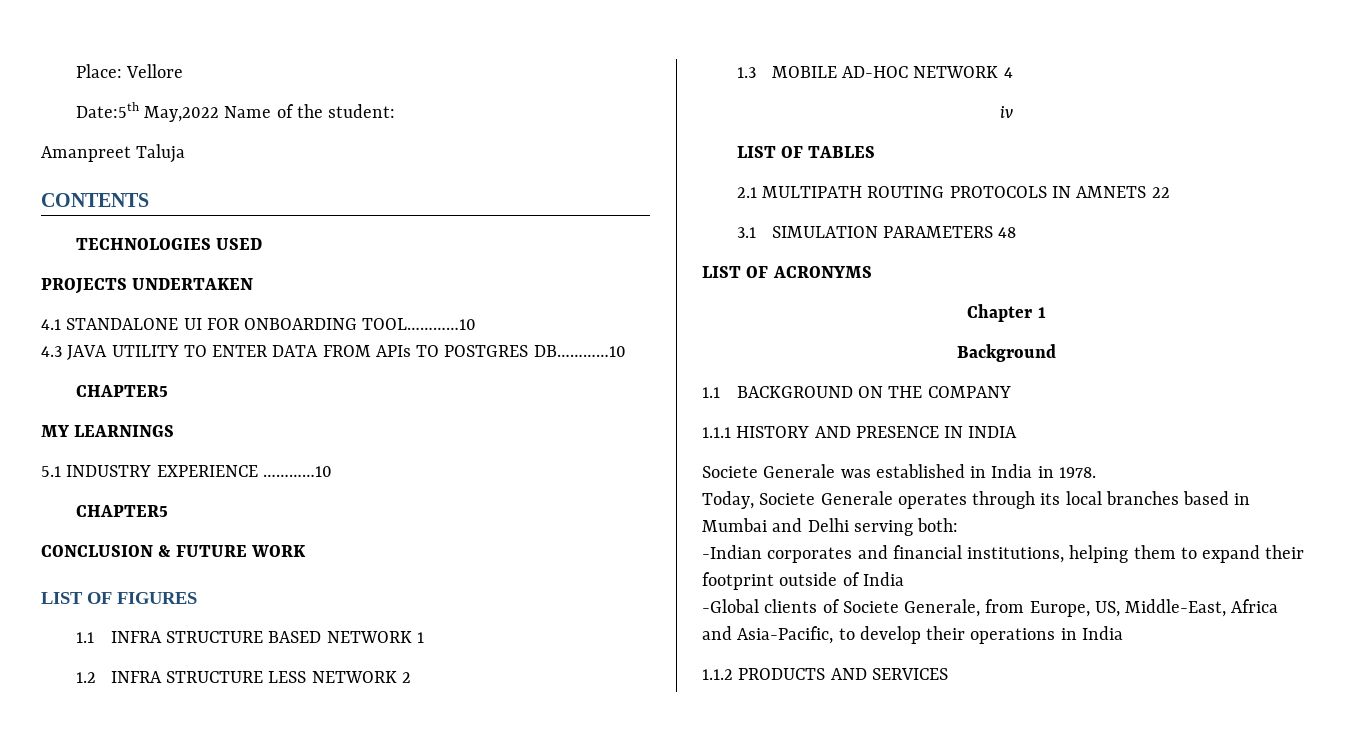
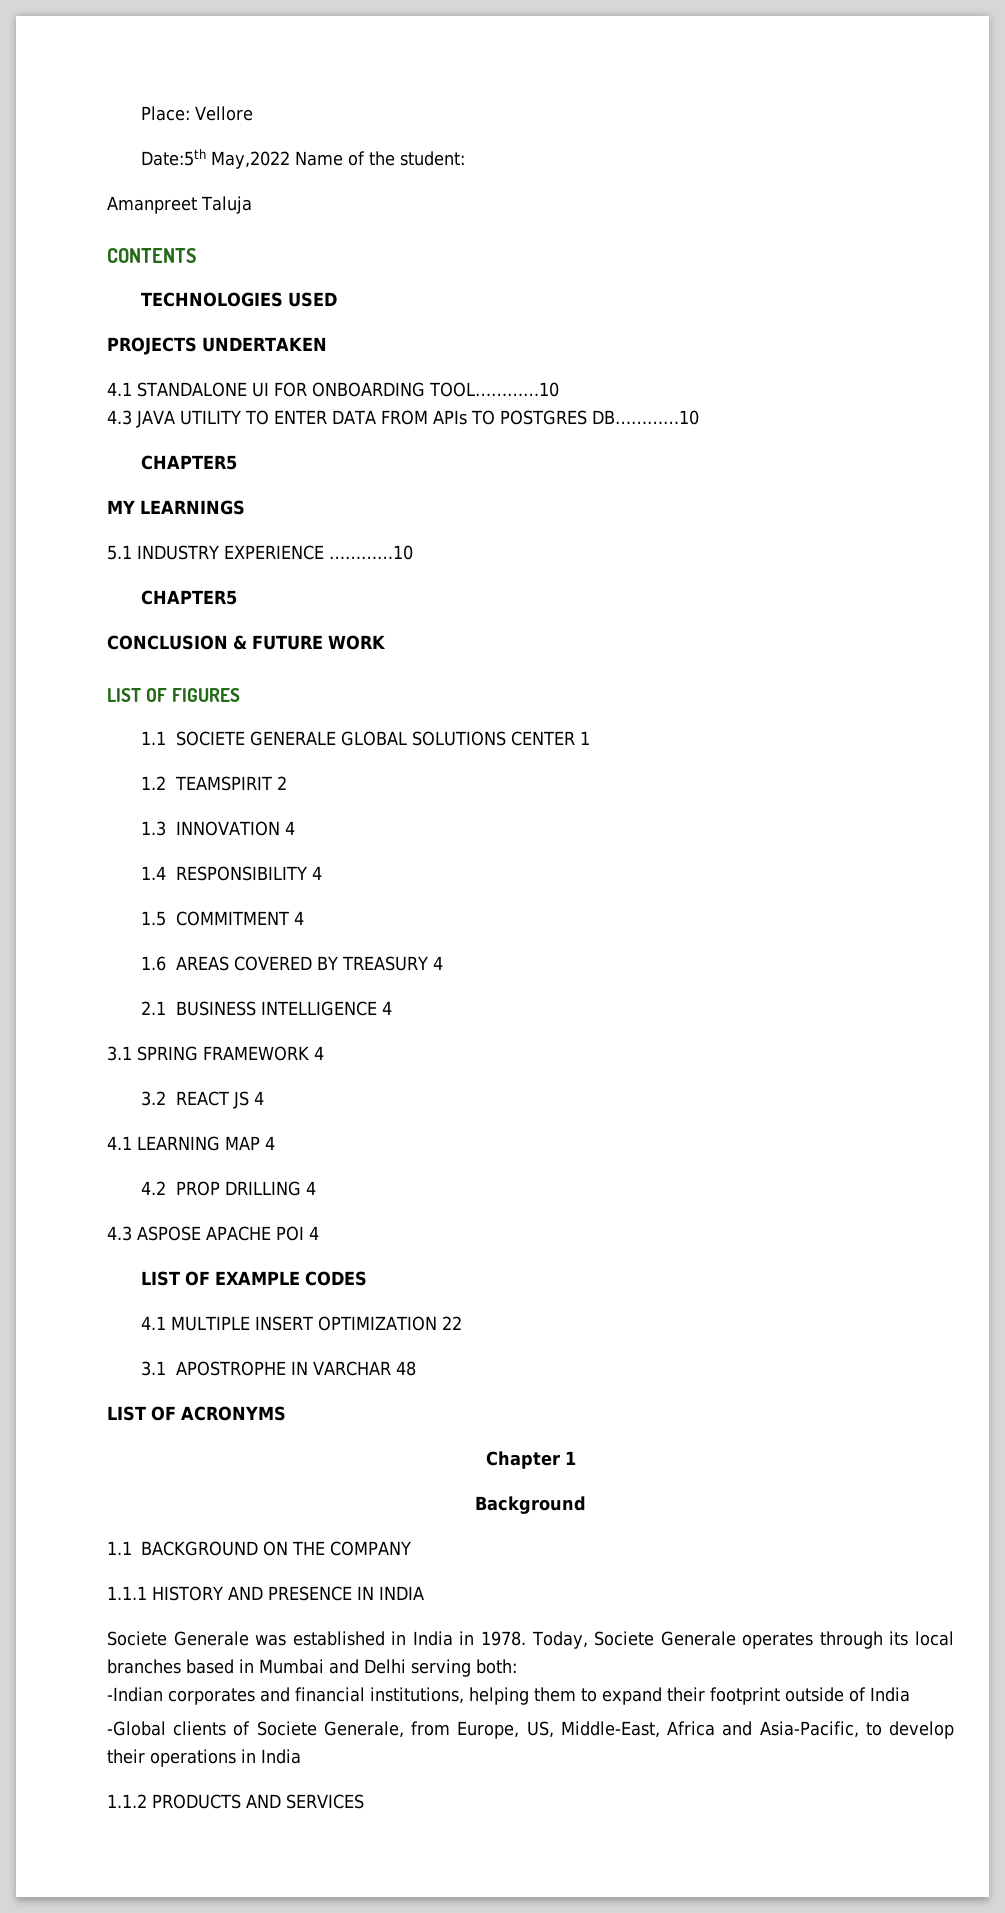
[110,631,424,643] [75,671,411,683] [736,66,1013,78] [1000,106,1013,118] [736,146,876,158] [736,186,1147,198] INFRA STRUCTURE BASED NETWORK 1 // 1.2 INFRA STRUCTURE LESS NETWORK 2 // 1.3 MOBILE AD-HOC NETWORK 4 // iv // LIST OF TABLES // 2.1 MULTIPATH ROUTING PROTOCOLS IN AMNETS -> [175,731,590,746] [141,776,287,791] [141,821,295,836] [141,866,322,881] [141,911,304,926] [141,956,443,971] [141,1001,392,1016] [107,1046,324,1061] [141,1091,264,1109] [107,1136,275,1151] [141,1181,316,1196] [107,1226,319,1241] [141,1271,368,1286] [141,1316,438,1331] SOCIETE GENERALE GLOBAL SOLUTIONS CENTER 1 // 1.2 TEAMSPIRIT 2 // 1.3 INNOVATION 4 // 1.4 RESPONSIBILITY 4 // 1.5 COMMITMENT 4 // 1.6 AREAS COVERED BY TREASURY 4 // 2.1 BUSINESS INTELLIGENCE 4 // 3.1 SPRING FRAMEWORK 4 // 3.2 REACT JS 4 // 4.1 LEARNING MAP 4 // 4.2 PROP DRILLING 4 // 4.3 ASPOSE APACHE POI 4 // LIST OF EXAMPLE CODES // 4.1 MULTIPLE INSERT OPTIMIZATION
[771,226,994,238] SIMULATION PARAMETERS -> [175,1361,391,1376] APOSTROPHE IN VARCHAR
(1096, 472) // -> (527, 1638) none

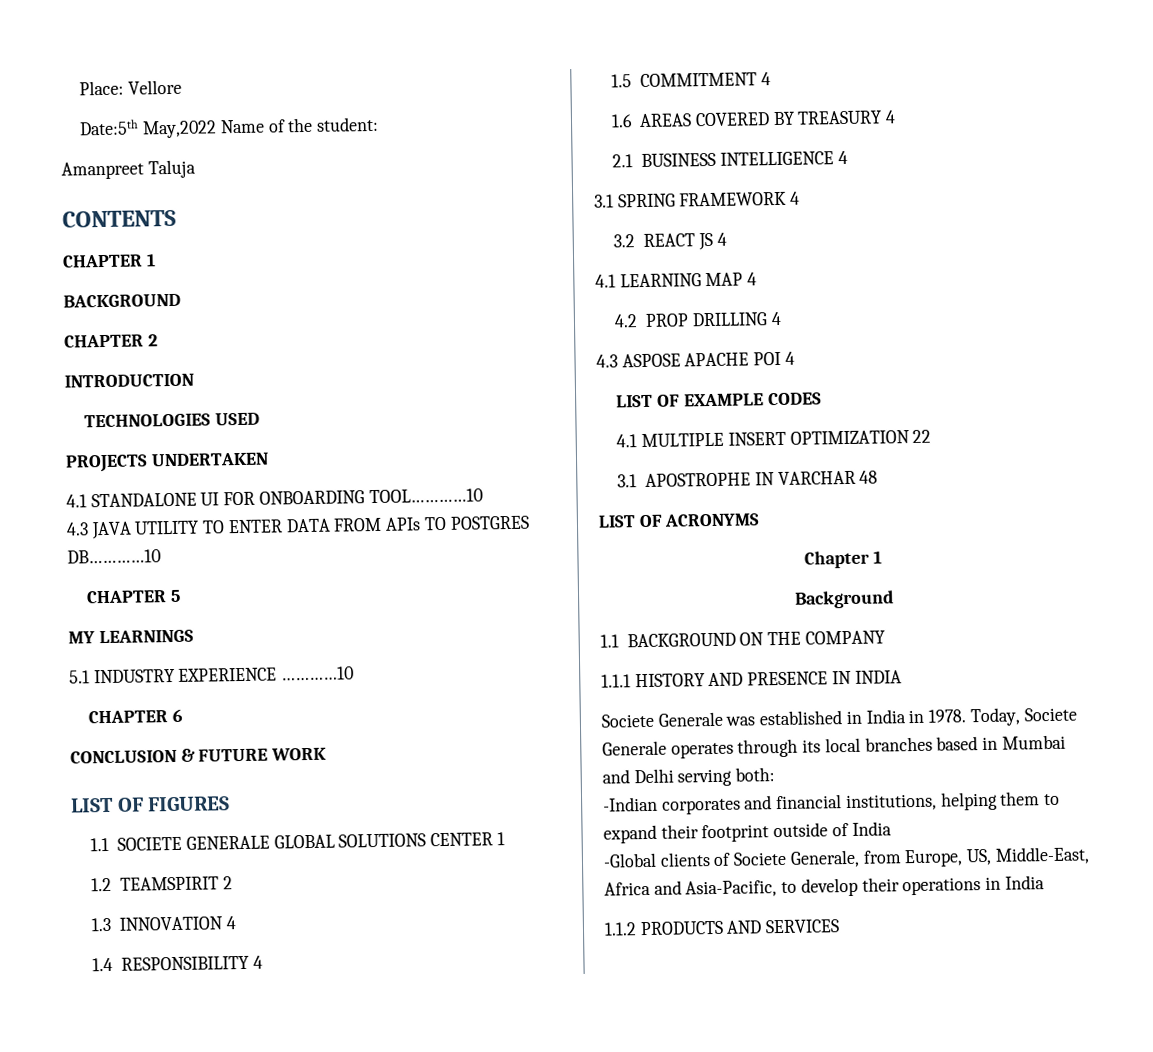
(196, 255) none -> [62,253,156,268] [63,293,181,308] [64,334,158,348] [64,373,194,388] // CHAPTER 1 // BACKGROUND // CHAPTER 2 // INTRODUCTION
[141,455,238,470] CHAPTER5 -> [86,589,182,604] CHAPTER 5
[141,590,238,605] CHAPTER5 -> [88,708,184,724] CHAPTER 6

